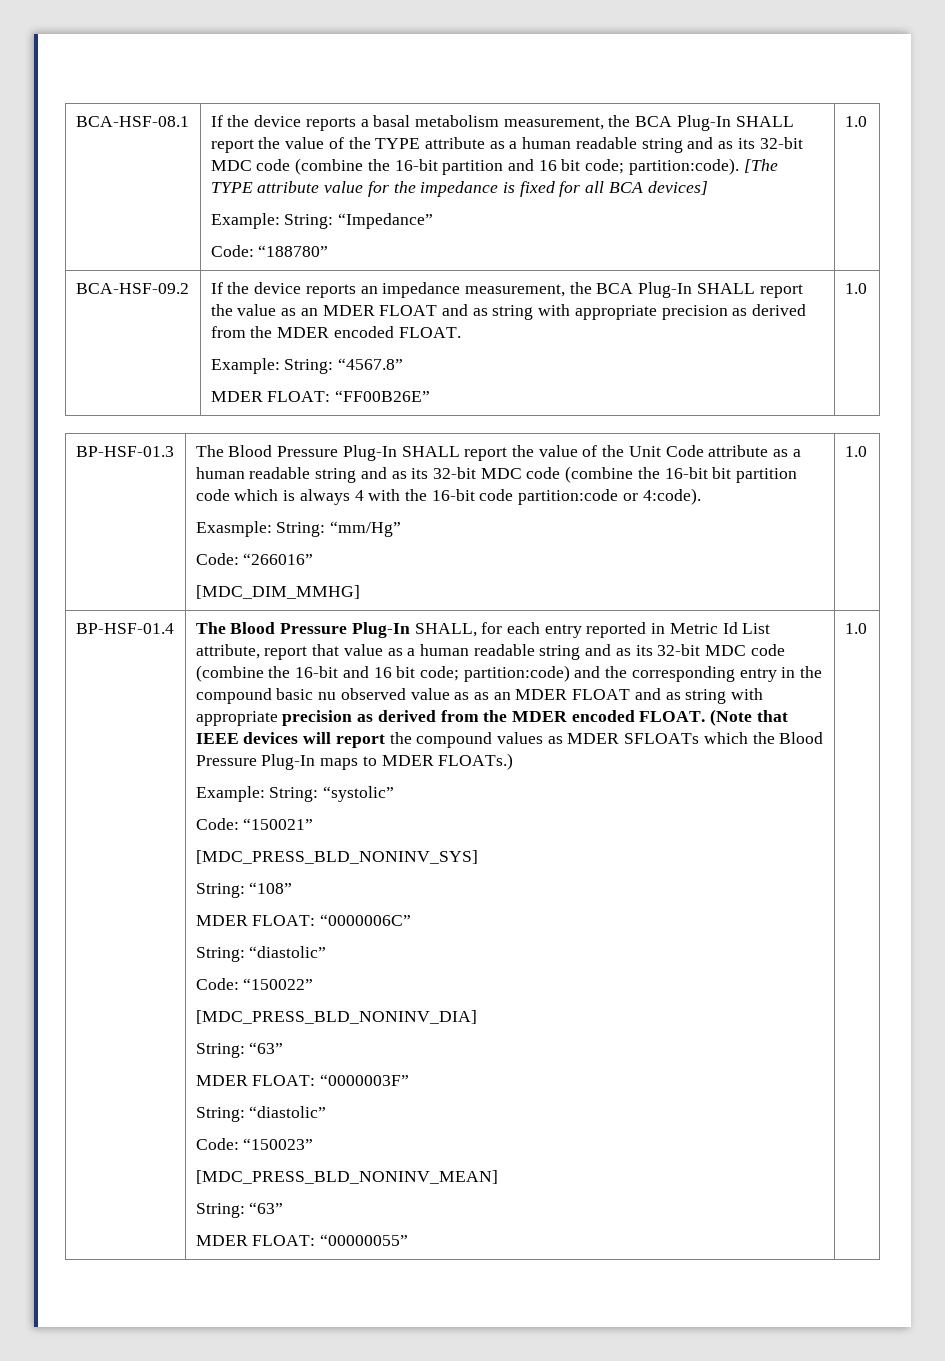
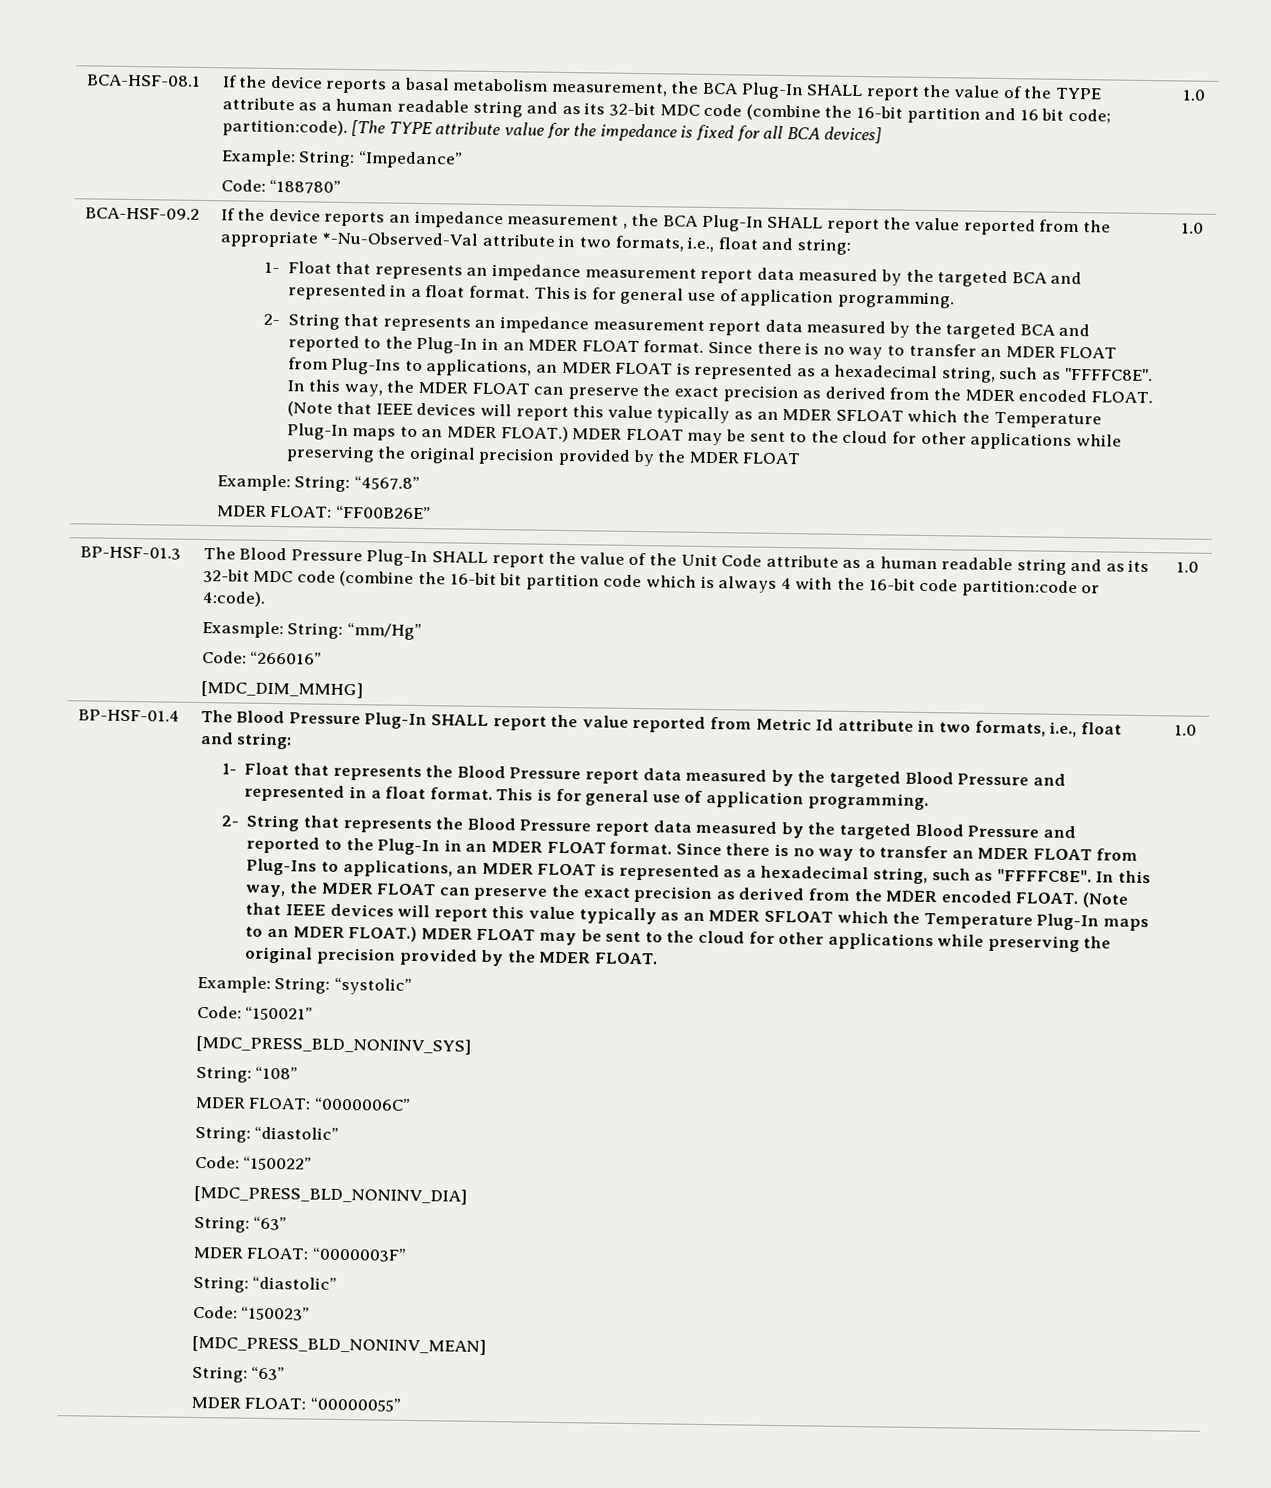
[465,282,803,298] [210,304,807,320] [210,326,461,338] measurement, the BCA Plug-In SHALL report the value as an MDER FLOAT and as string with appropriate precision as derived from the MDER encoded FLOAT. -> [507,213,1111,236] [219,230,851,255] [264,261,1083,288] [287,283,955,309] [263,313,1091,340] [287,335,1118,360] [287,357,1153,383] [286,379,1153,404] [286,401,1102,429] [286,423,1122,450] [285,445,802,467] measurement , the BCA Plug-In SHALL report the value reported from the appropriate *-Nu-Observed-Val attribute in two formats, i.e., float and string: // 1- Float that represents an impedance measurement report data measured by the targeted BCA and represented in a float format. This is for general use of application programming. // 2- String that represents an impedance measurement report data measured by the targeted BCA and reported to the Plug-In in an MDER FLOAT format. Since there is no way to transfer an MDER FLOAT from Plug-Ins to applications, an MDER FLOAT is represented as a hexadecimal string, such as "FFFFC8E". In this way, the MDER FLOAT can preserve the exact precision as derived from the MDER encoded FLOAT. (Note that IEEE devices will report this value typically as an MDER SFLOAT which the Temperature Plug-In maps to an MDER FLOAT.) MDER FLOAT may be sent to the cloud for other applications while preserving the original precision provided by the MDER FLOAT
[414,622,771,638] [195,644,785,660] [195,665,823,682] [195,688,764,704] [195,711,278,726] SHALL, for each entry reported in Metric Id List attribute, report that value as a human readable string and as its 32-bit MDC code (combine the 16-bit and 16 bit code; partition:code) and the corresponding entry in the compound basic nu observed value as as an MDER FLOAT and as string with appropriate -> [431,714,1122,738] [199,731,293,750] [221,762,1066,788] [244,784,929,811] [220,814,1076,840] [246,836,1138,862] [246,858,1151,885] [245,881,631,901] SHALL report the value reported from Metric Id attribute in two formats, i.e., float and string: // 1- Float that represents the Blood Pressure report data measured by the targeted Blood Pressure and represented in a float format. This is for general use of application programming. // 2- String that represents the Blood Pressure report data measured by the targeted Blood Pressure and reported to the Plug-In in an MDER FLOAT format. Since there is no way to transfer an MDER FLOAT from Plug-Ins to applications, an MDER FLOAT is represented as a hexadecimal string, such as "FFFFC8E". In this way, the MDER FLOAT can preserve the exact
[389,732,824,748] [195,753,514,770] the compound values as MDER SFLOATs which the Blood Pressure Plug-In maps to MDER FLOATs.) -> [491,906,1149,932] [245,926,1112,953] [244,946,658,967] this value typically as an MDER SFLOAT which the Temperature Plug-In maps to an MDER FLOAT.) MDER FLOAT may be sent to the cloud for other applications while preserving the original precision provided by the MDER FLOAT.

